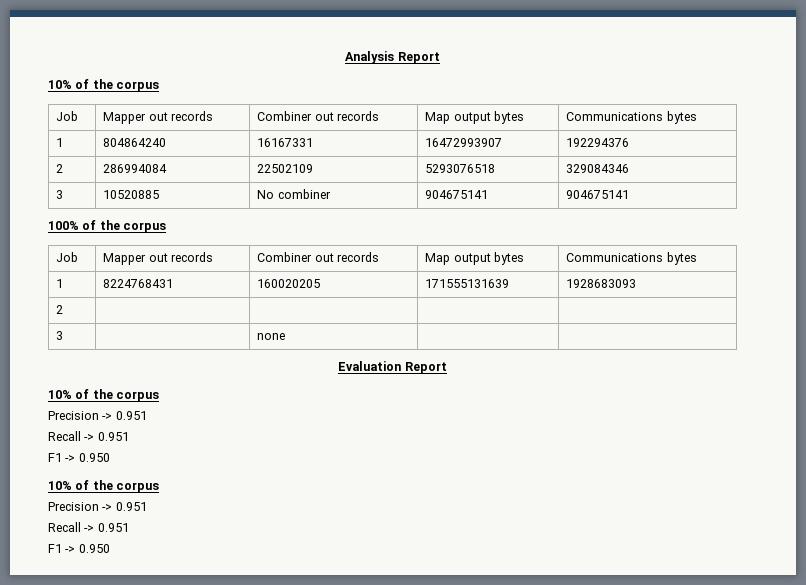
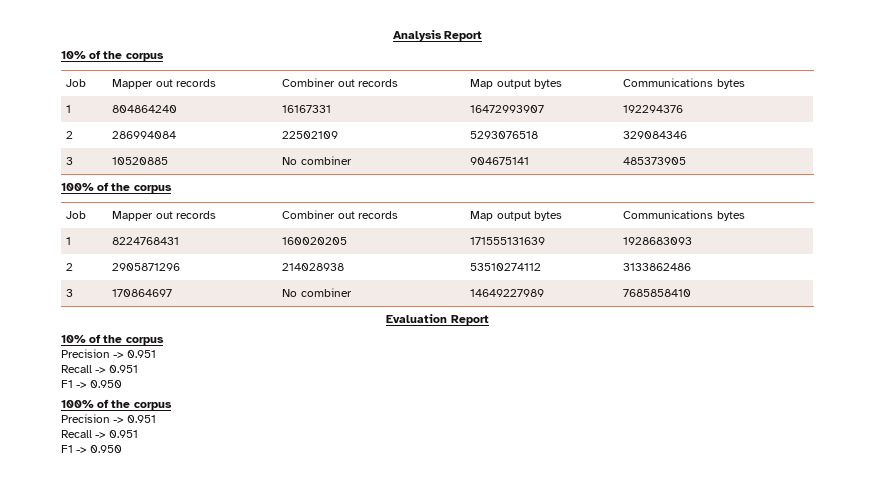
[566,190,630,199] 904675141 -> [623,157,687,165] 485373905
[56,331,64,340] [257,333,286,340] | | | // 3 | | none | | -> [112,263,181,271] [282,263,345,271] [470,263,542,271] [623,263,692,271] [66,289,74,297] [112,289,173,297] [282,288,352,297] [470,289,545,297] [623,289,692,297] 2905871296 | 214028938 | 53510274112 | 3133862486 // 3 | 170864697 | No combiner | 14649227989 | 7685858410
[48,481,72,490] 10% -> [61,400,94,408] 100%

